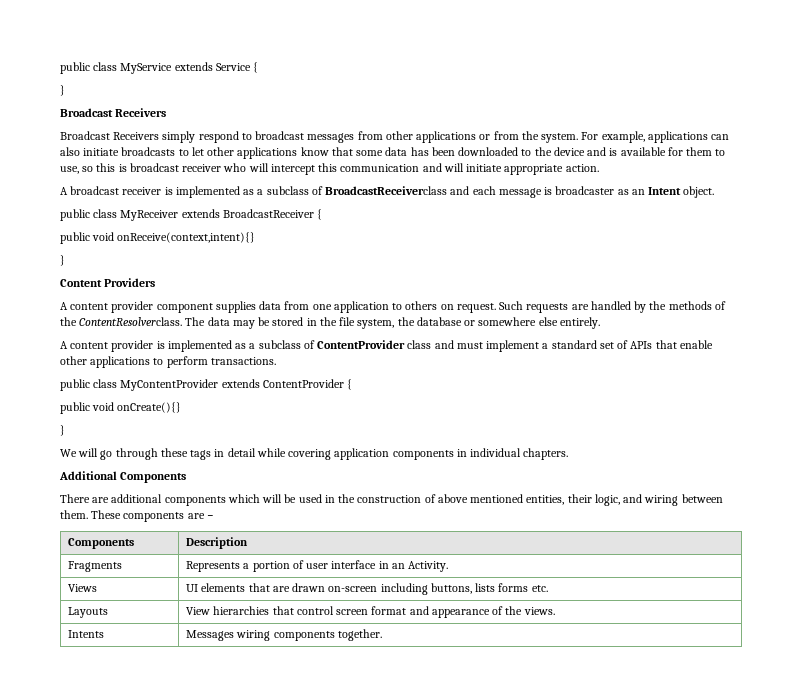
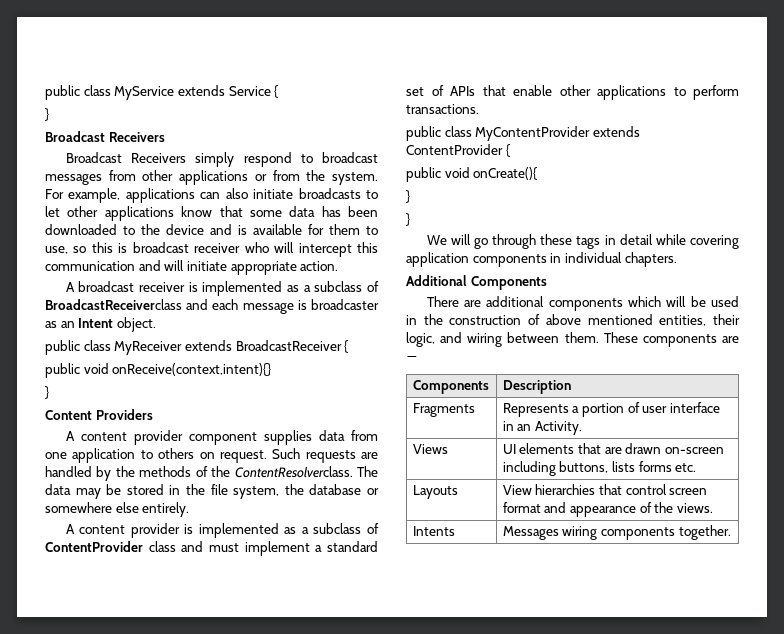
[117,402,182,413] onCreate(){} -> [473,167,538,180] [406,190,410,203] onCreate(){ // }

